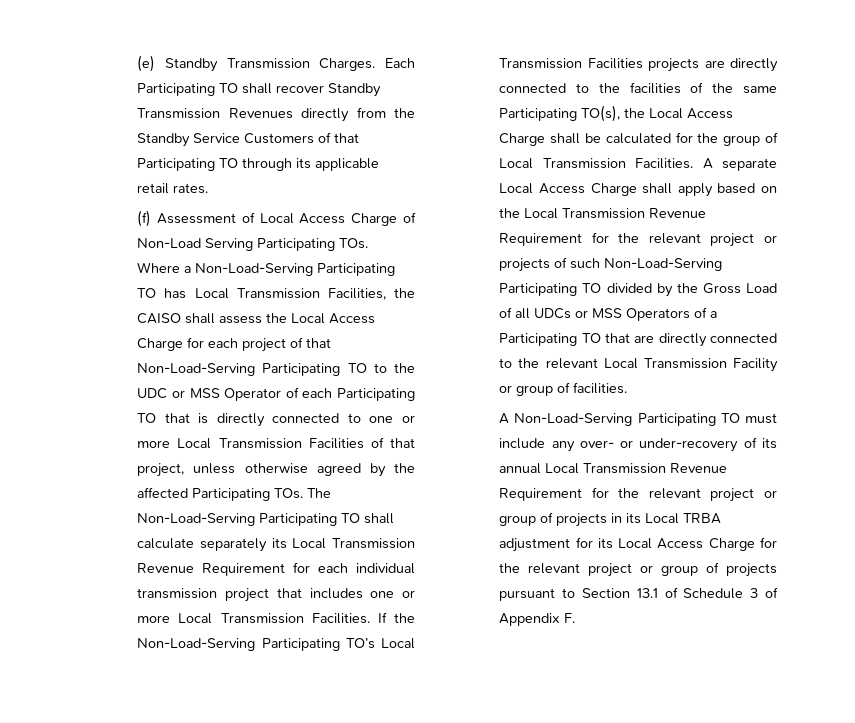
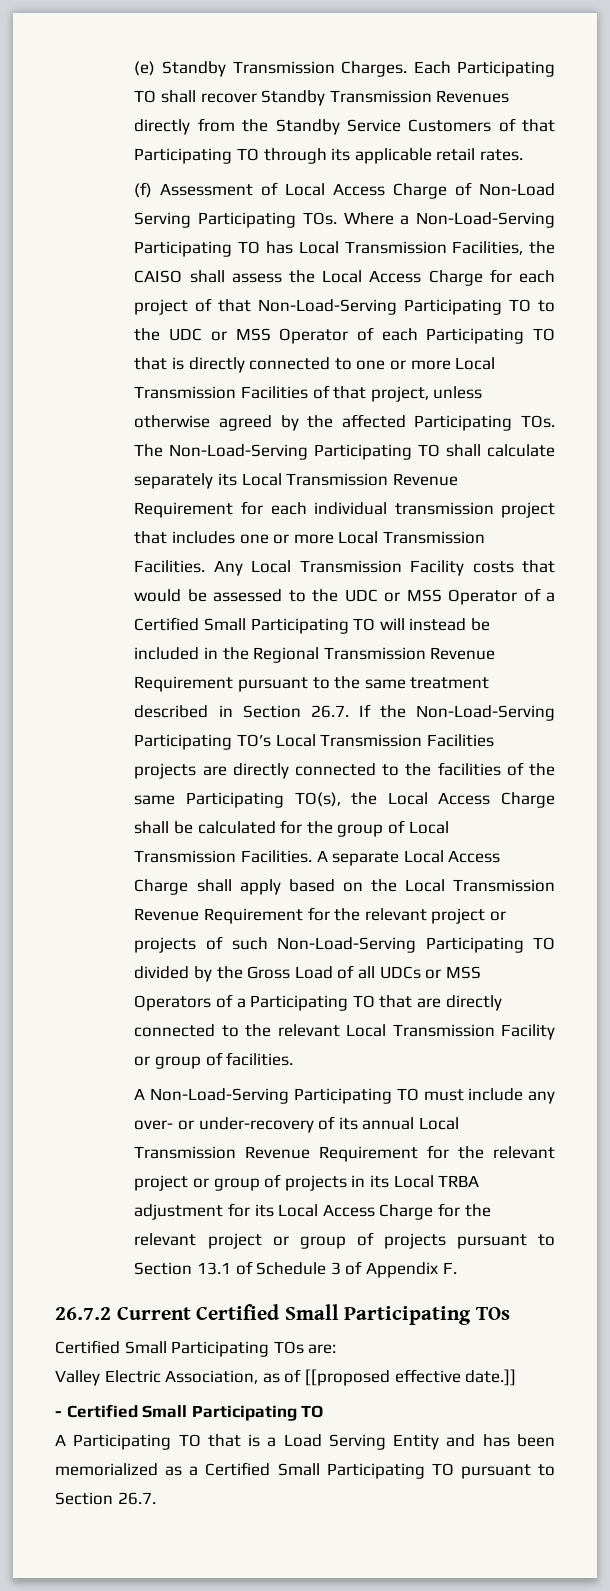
(370, 618) none -> [213,560,555,576] [134,588,555,605] [134,617,491,634] [134,647,496,663] [134,676,490,692] [134,705,349,718] Any Local Transmission Facility costs that would be assessed to the UDC or MSS Operator of a Certified Small Participating TO will instead be included in the Regional Transmission Revenue Requirement pursuant to the same treatment described in Section 26.7.
(576, 618) none -> [55,1304,510,1325] [55,1340,337,1357] [55,1369,517,1386] [55,1404,324,1421] [55,1434,555,1450] [55,1462,555,1479] [55,1492,156,1505] // 26.7.2 Current Certified Small Participating TOs // Certified Small Participating TOs are: // Valley Electric Association, as of [[proposed effective date.]] // - Certified Small Participating TO // A Participating TO that is a Load Serving Entity and has been memorialized as a Certified Small Participating TO pursuant to Section 26.7.

